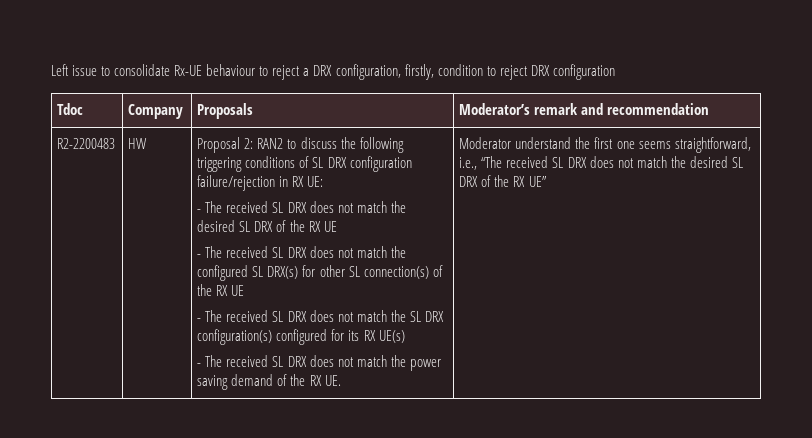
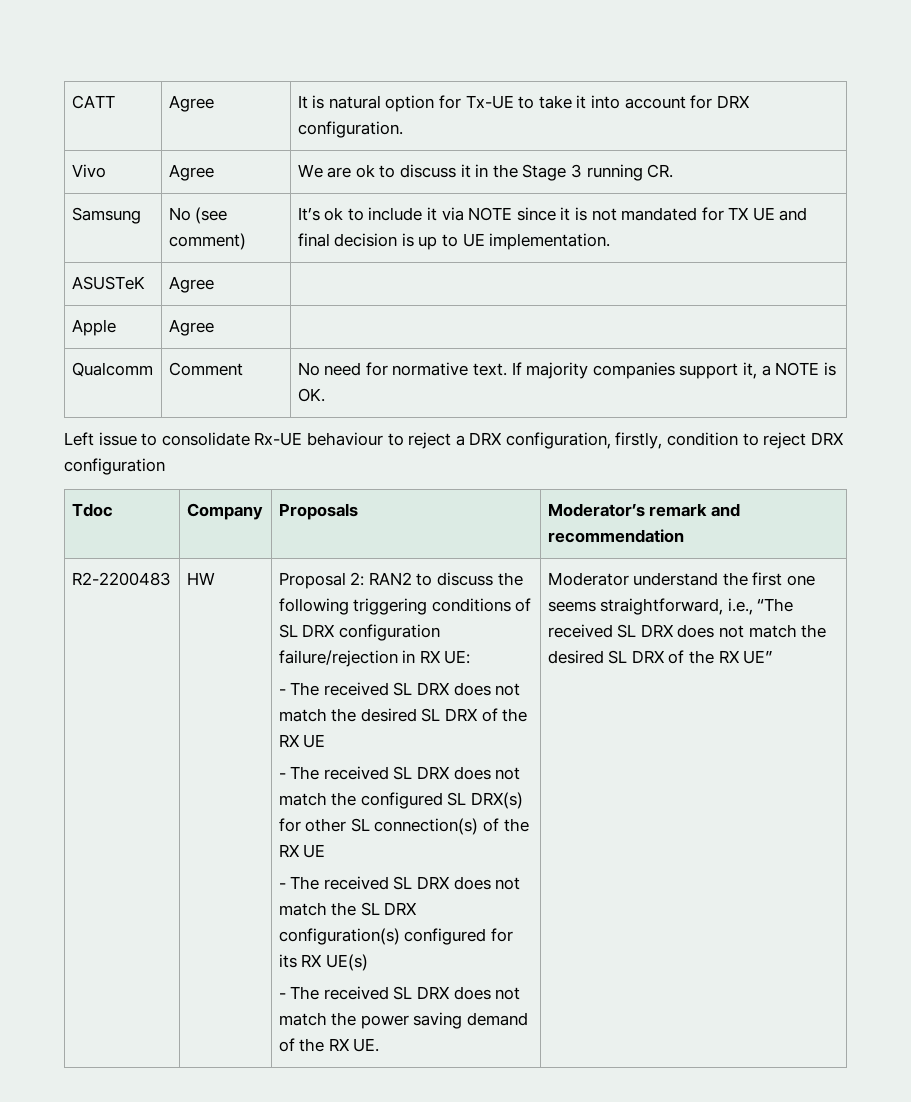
(51, 70) none -> [71,95,115,109] [168,95,214,112] [297,95,750,112] [297,121,403,138] [71,164,106,178] [168,164,214,181] [297,164,674,181] [71,207,141,224] [168,207,228,224] [168,233,246,250] [297,207,808,221] [297,233,611,250] [71,276,145,290] [168,276,214,293] [71,319,116,336] [168,319,214,336] [71,362,153,377] [168,362,243,376] [297,362,836,379] [297,388,325,402] CATT | Agree | It is natural option for Tx-UE to take it into account for DRX configuration. // Vivo | Agree | We are ok to discuss it in the Stage 3 running CR. // Samsung | No (see comment) | It’s ok to include it via NOTE since it is not mandated for TX UE and final decision is up to UE implementation. // ASUSTeK | Agree | // Apple | Agree | // Qualcomm | Comment | No need for normative text. If majority companies support it, a NOTE is OK. //

